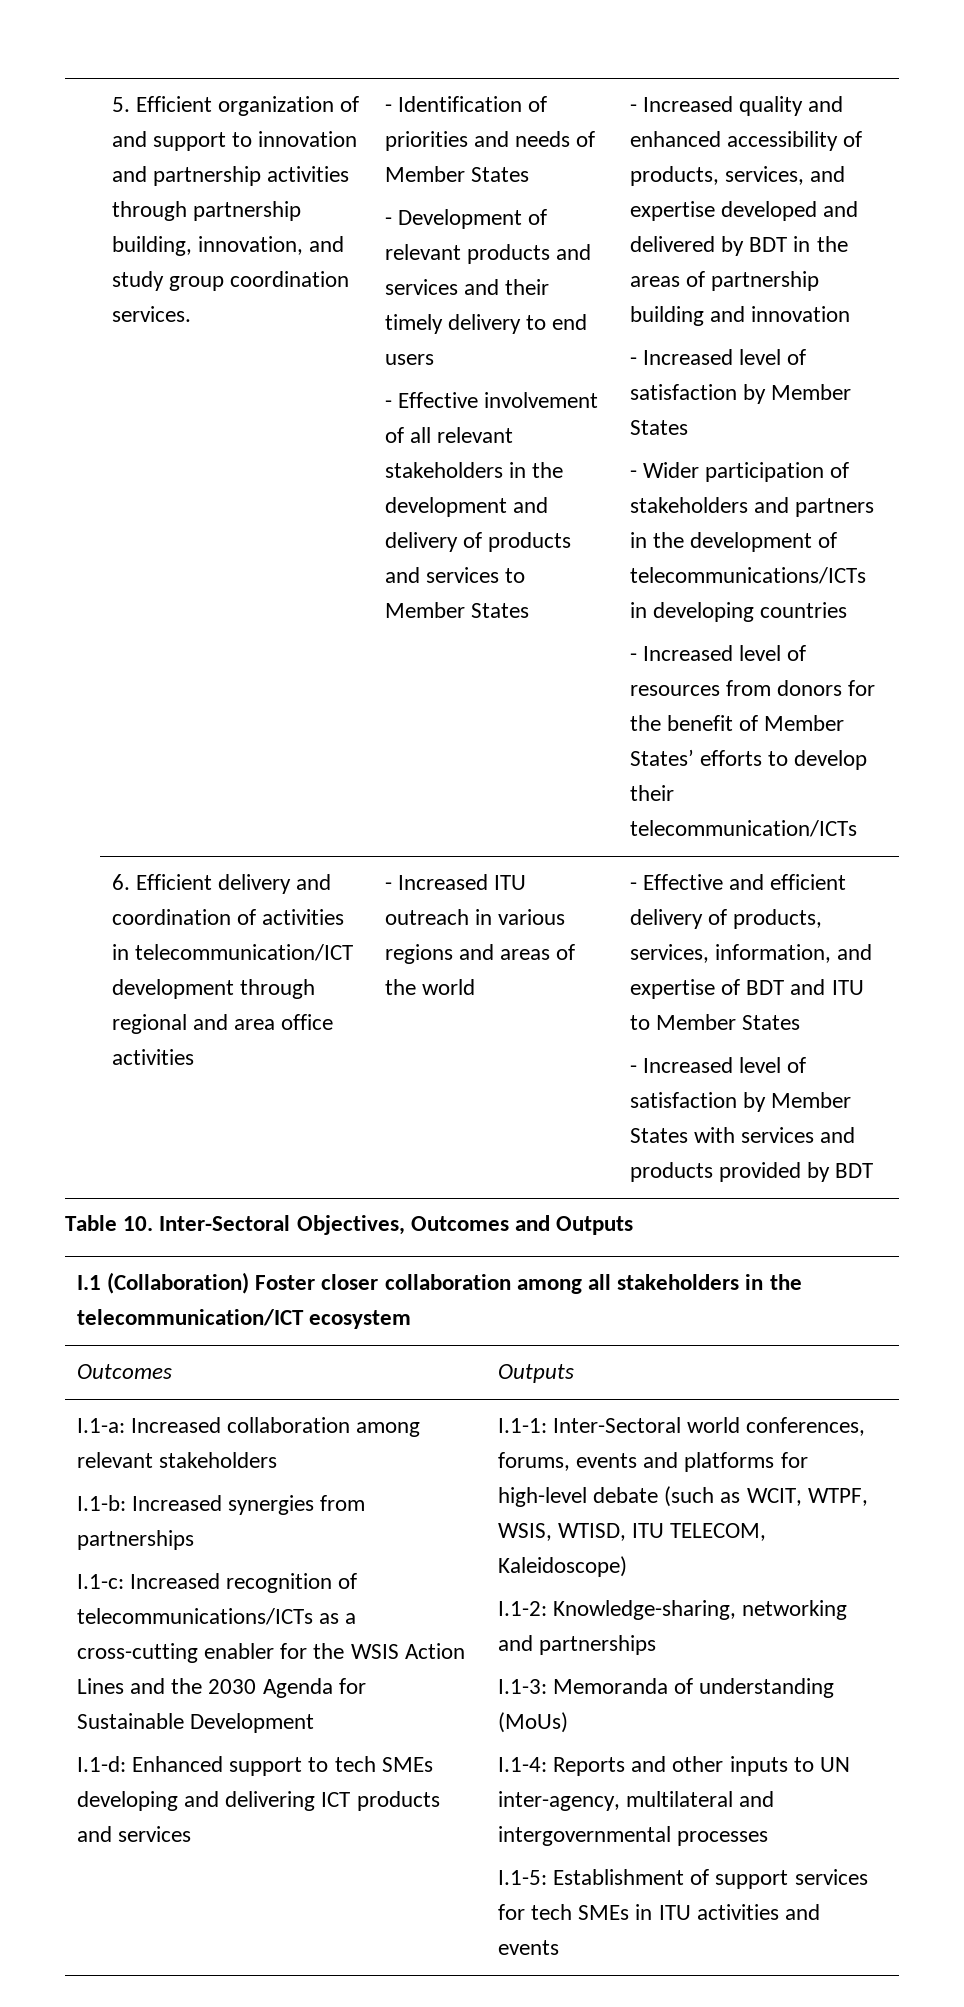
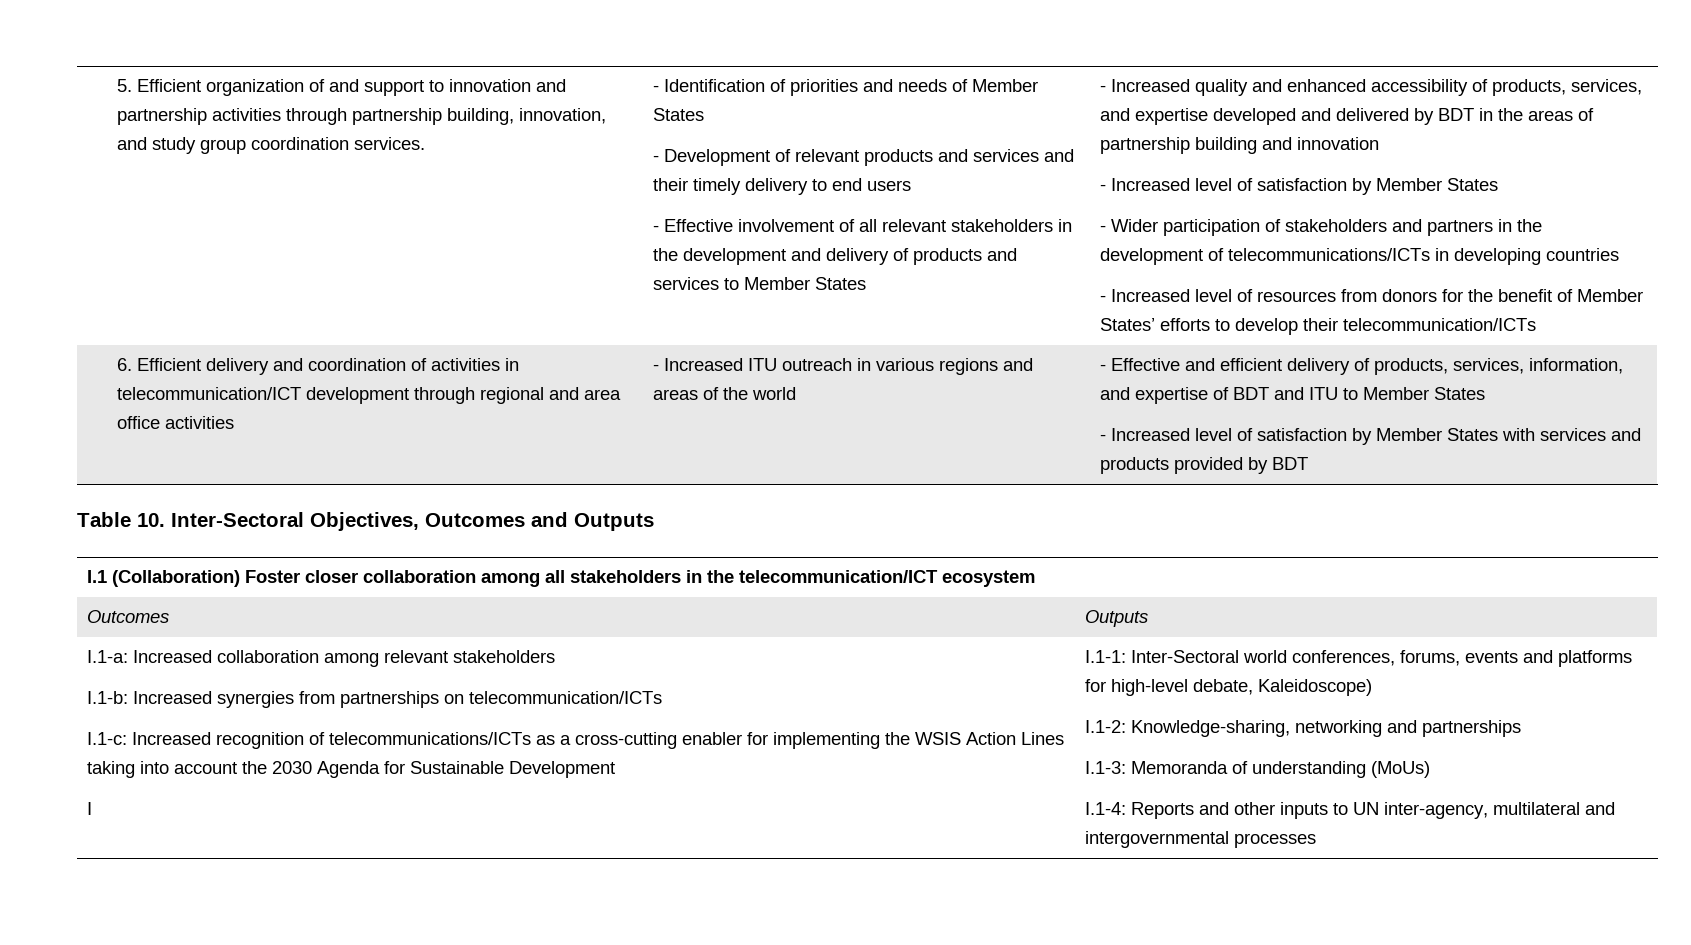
(194, 1540) none -> [444,691,663,704] on telecommunication/ICTs
(308, 1651) none -> [773,732,881,749] implementing
[129,1678,165,1694] and -> [87,761,238,778] taking into account
[76,1756,433,1776] [76,1791,440,1811] [76,1826,191,1842] I.1-d: Enhanced support to tech SMEs developing and delivering ICT products and services -> [87,802,93,815] I
[592,1486,868,1507] [497,1523,767,1541] debate (such as WCIT, WTPF, WSIS, WTISD, ITU TELECOM, -> [1193,679,1254,695] debate,
[497,1869,868,1889] [497,1904,821,1920] [497,1940,559,1955] // I.1-5: Establishment of support services for tech SMEs in ITU activities and events -> (1317, 840) none

